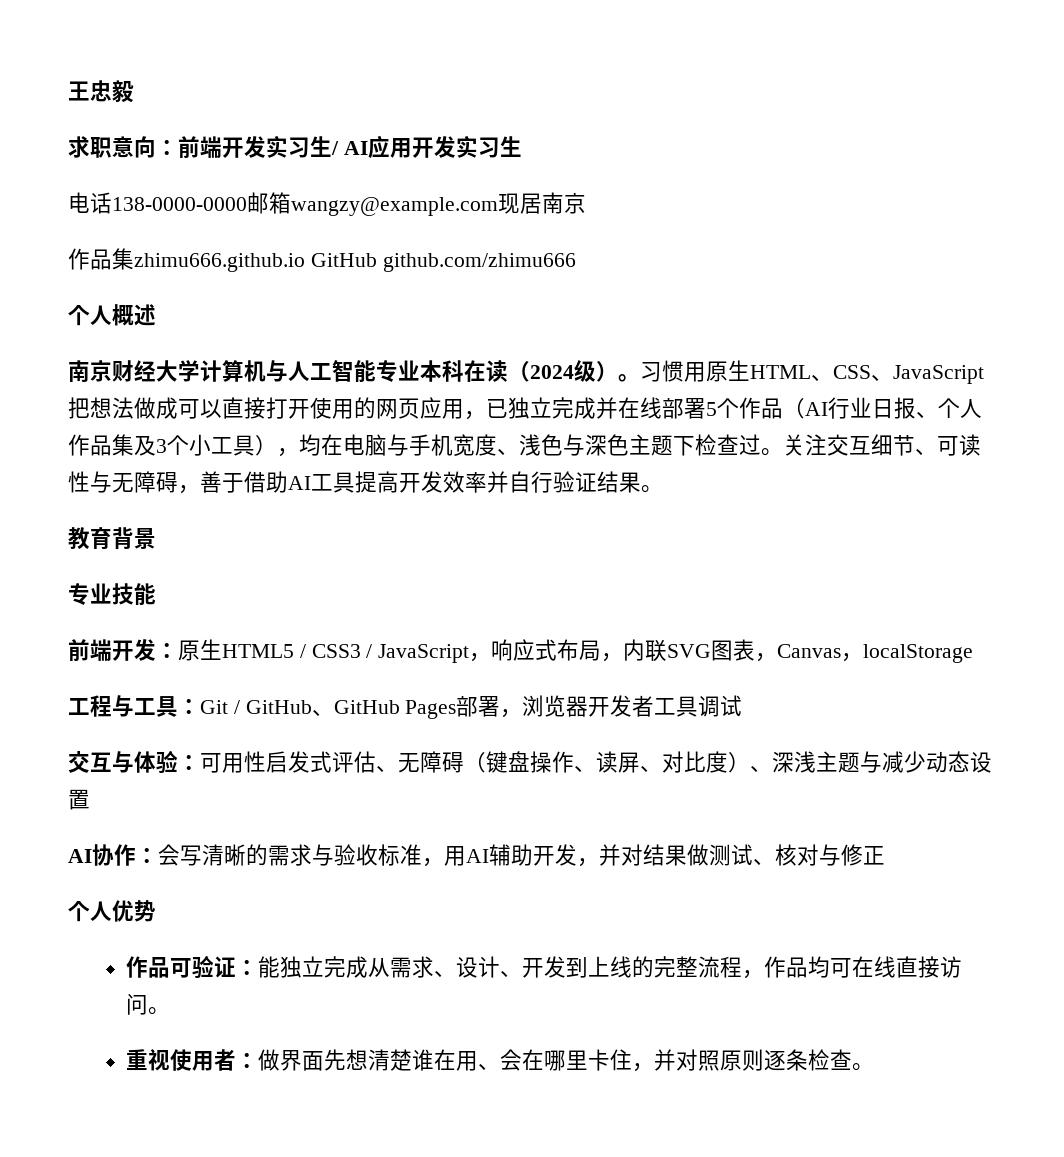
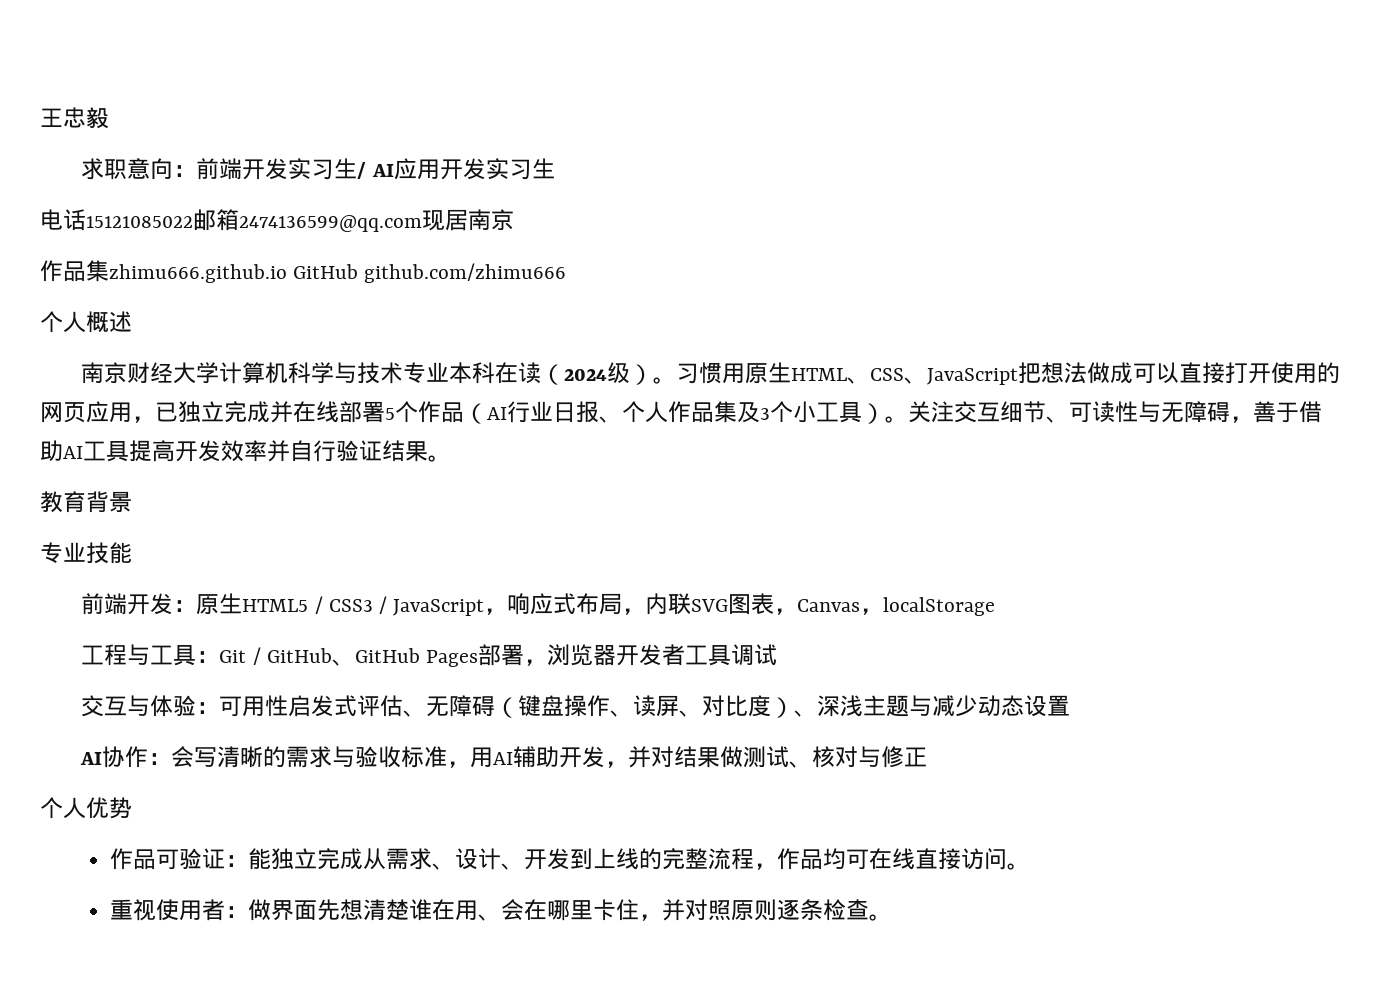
[112,192,498,216] 138-0000-0000邮箱wangzy@example.com -> [86,209,422,232] 15121085022邮箱2474136599@qq.com
[266,360,376,382] 与人工智能 -> [288,362,404,384] 科学与技术
[277,434,761,457] ，均在电脑与手机宽度、浅色与深色主题下检查过 -> (885, 413) none

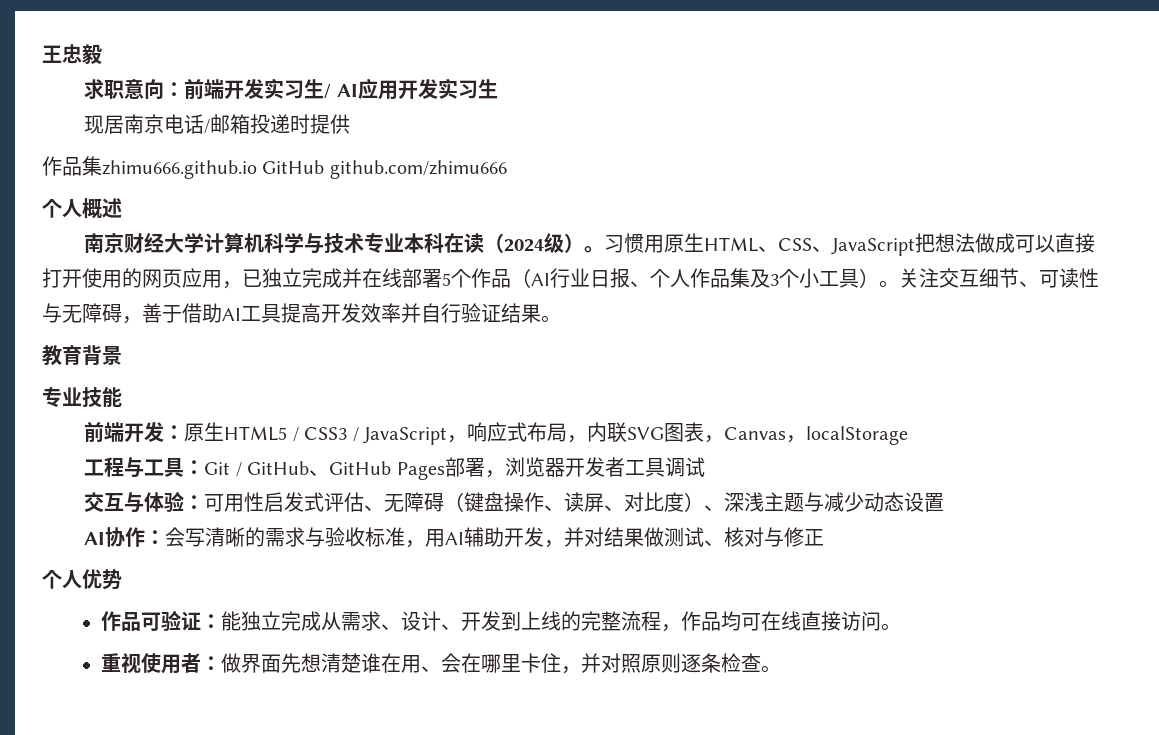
[40,209,514,232] 电话15121085022邮箱2474136599@qq.com现居南京 -> [84,114,351,134] 现居南京电话/邮箱投递时提供

